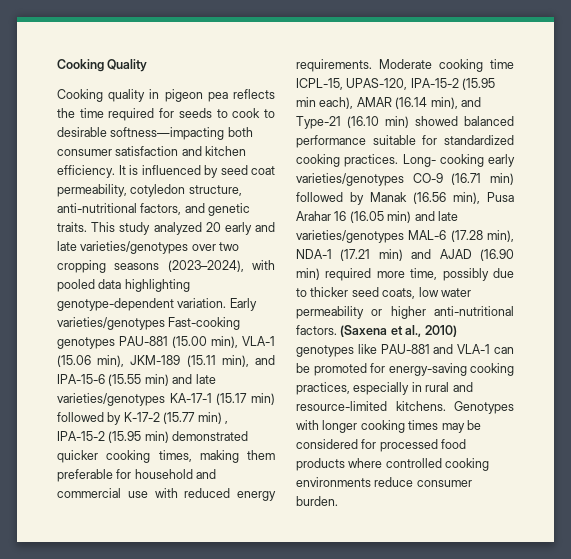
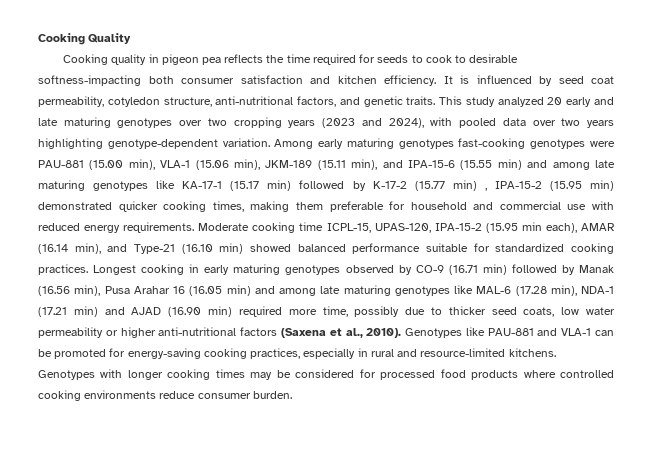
[110,127,225,140] softness—impacting -> [38,75,141,86] softness-impacting
[80,241,189,254] varieties/genotypes -> [63,117,173,128] maturing genotypes
[114,260,275,272] [57,279,190,292] [57,298,257,311] [57,317,241,330] [57,337,115,349] seasons (2023–2024), with pooled data highlighting genotype-dependent variation. Early varieties/genotypes Fast-cooking genotypes -> [288,117,615,128] [38,138,615,149] years (2023 and 2024), with pooled data over two years highlighting genotype-dependent variation. Among early maturing genotypes fast-cooking genotypes were
[195,374,216,384] [57,393,165,406] late varieties/genotypes -> [552,160,615,170] [38,180,176,191] among late maturing genotypes like
[402,154,515,167] [296,173,404,186] Long- cooking early varieties/genotypes -> [93,264,412,275] Longest cooking in early maturing genotypes observed by
[437,211,458,221] [296,230,404,243] late varieties/genotypes -> [279,285,473,296] among late maturing genotypes like
[296,325,337,335] factors. -> [240,327,278,336] factors
[424,325,457,337] [296,345,354,357] 2010) genotypes -> [366,328,463,338] 2010). Genotypes

